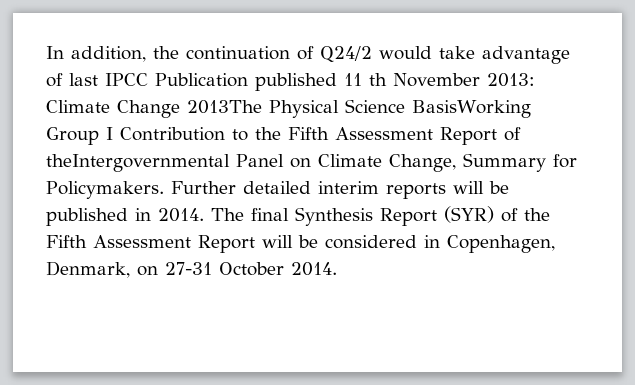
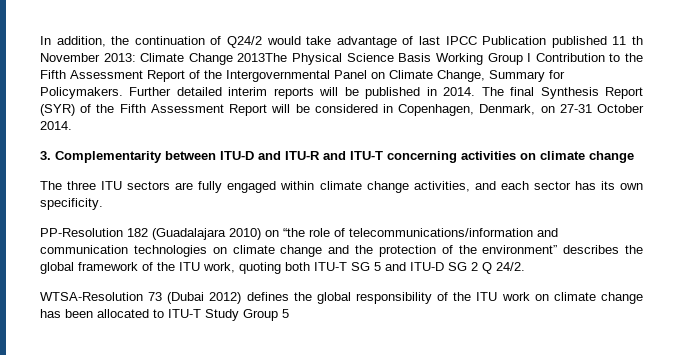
[412,100,531,118] BasisWorking -> [398,53,483,65] Basis Working
[46,154,230,172] theIntergovernmental -> [204,70,330,82] the Intergovernmental
(337, 269) none -> [40,151,634,163] [40,181,643,193] [40,198,103,210] [40,228,558,240] [40,245,643,257] [40,262,525,274] [40,292,644,304] [40,309,289,321] // 3. Complementarity between ITU-D and ITU-R and ITU-T concerning activities on climate change // The three ITU sectors are fully engaged within climate change activities, and each sector has its own specificity. // PP-Resolution 182 (Guadalajara 2010) on “the role of telecommunications/information and communication technologies on climate change and the protection of the environment” describes the global framework of the ITU work, quoting both ITU-T SG 5 and ITU-D SG 2 Q 24/2. // WTSA-Resolution 73 (Dubai 2012) defines the global responsibility of the ITU work on climate change has been allocated to ITU-T Study Group 5

